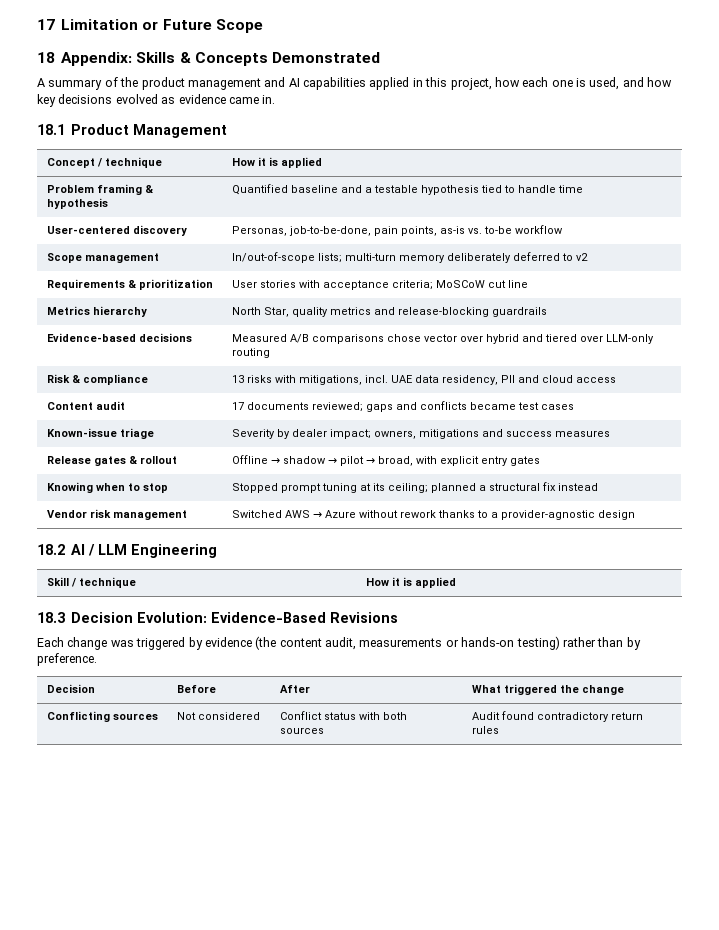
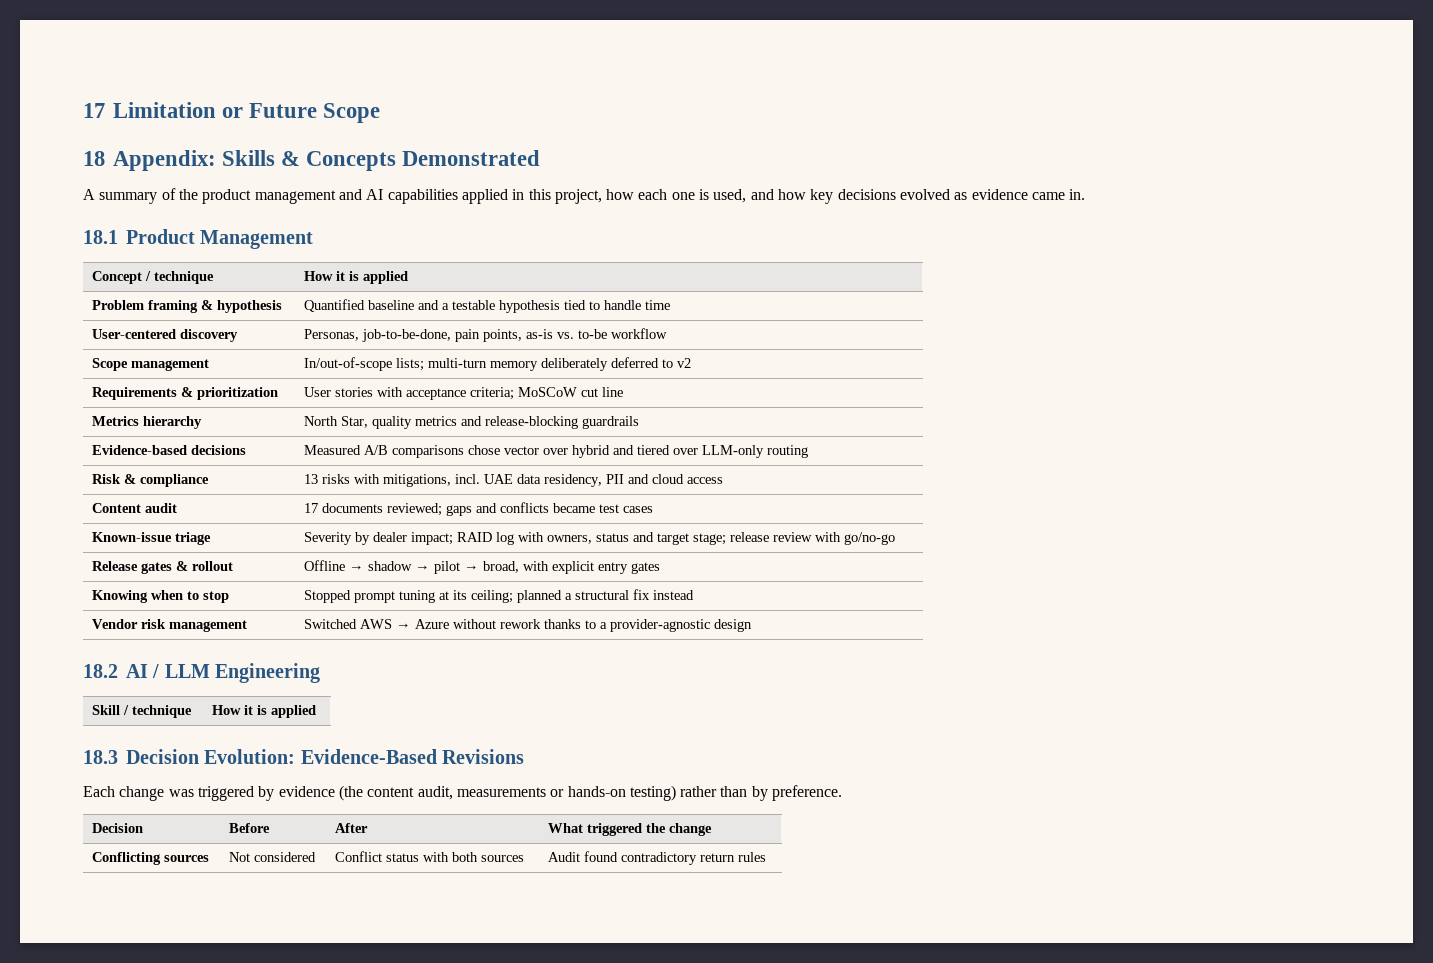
[373,429,610,439] owners, mitigations and success measures -> [457,532,896,545] RAID log with owners, status and target stage; release review with go/no-go

